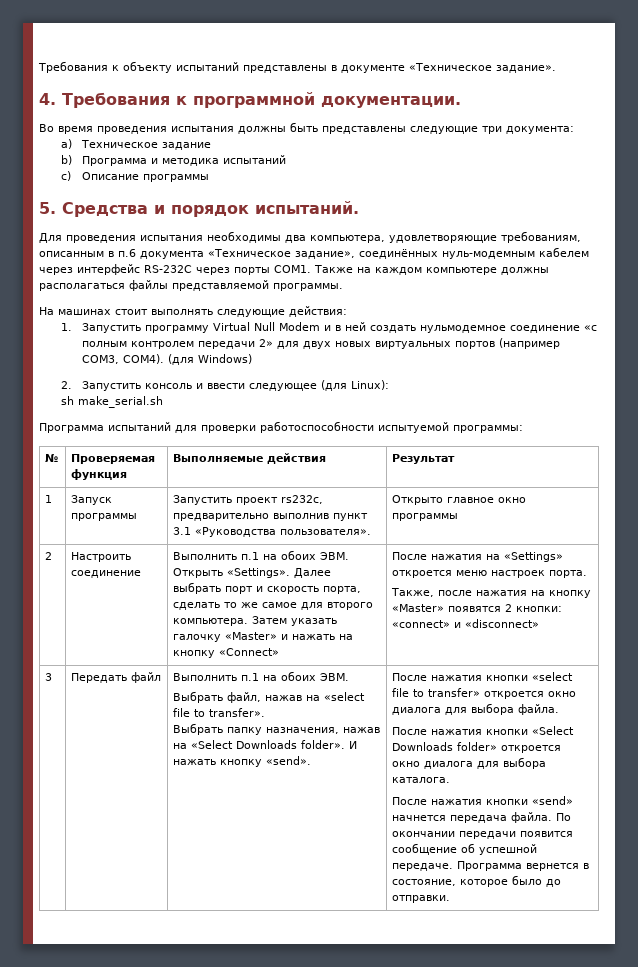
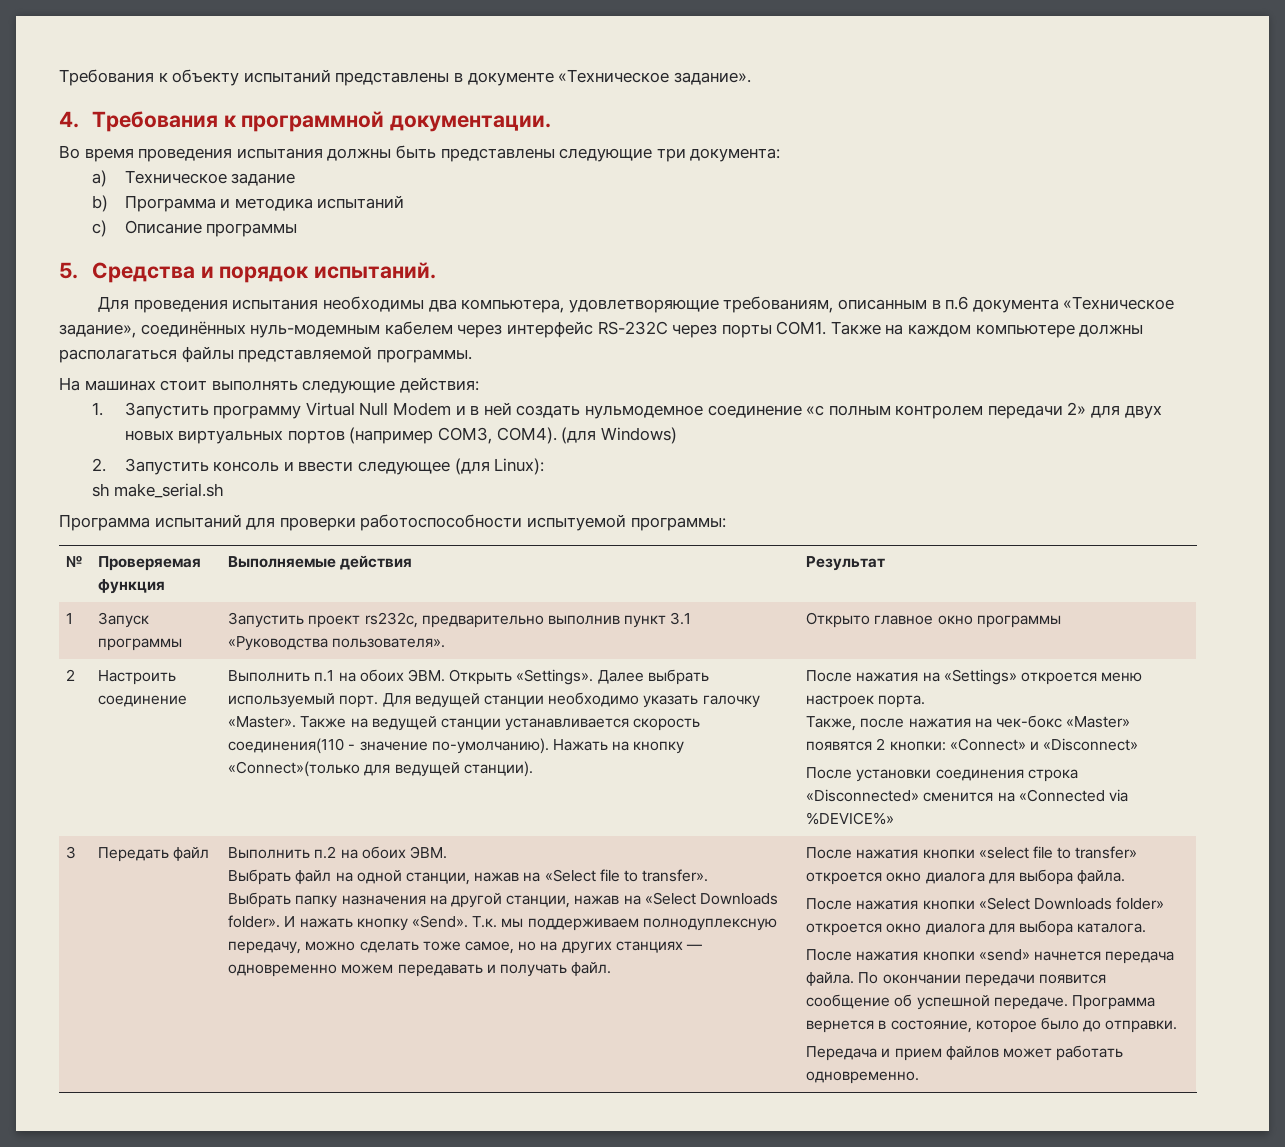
[225,586,362,594] [173,602,374,610] [173,616,338,626] [173,632,354,642] [173,648,280,658] порт и скорость порта, сделать то же самое для второго компьютера. Затем указать галочку «Master» и нажать на кнопку «Connect» -> [228,692,760,708] [228,716,701,731] [228,738,685,754] [228,761,533,777] используемый порт. Для ведущей станции необходимо указать галочку «Master». Также на ведущей станции устанавливается скорость соединения(110 - значение по-умолчанию). Нажать на кнопку «Connect»(только для ведущей станции).
[549,590,592,598] кнопку -> [995,715,1062,728] чек-бокс
[392,619,540,628] «connect» и «disconnect» -> [949,738,1139,751] [806,767,1078,782] [806,789,1128,802] [806,812,895,825] «Connect» и «Disconnect» // После установки соединения строка «Disconnected» сменится на «Connected via %DEVICE%»
[241,673,260,681] п.1 -> [314,846,337,859] п.2
[227,692,366,703] файл, нажав на «select -> [295,869,596,885] файл на одной станции, нажав на «Select
[266,727,340,734] назначения, -> [341,893,571,908] назначения на другой станции,
[266,756,312,765] «send». -> [411,915,777,931] [228,941,702,954] [228,962,612,977] «Send». Т.к. мы поддерживаем полнодуплексную передачу, можно сделать тоже самое, но на других станциях — одновременно можем передавать и получать файл.
(451, 899) none -> [806,1045,1124,1061] [806,1071,920,1084] // Передача и прием файлов может работать одновременно.

